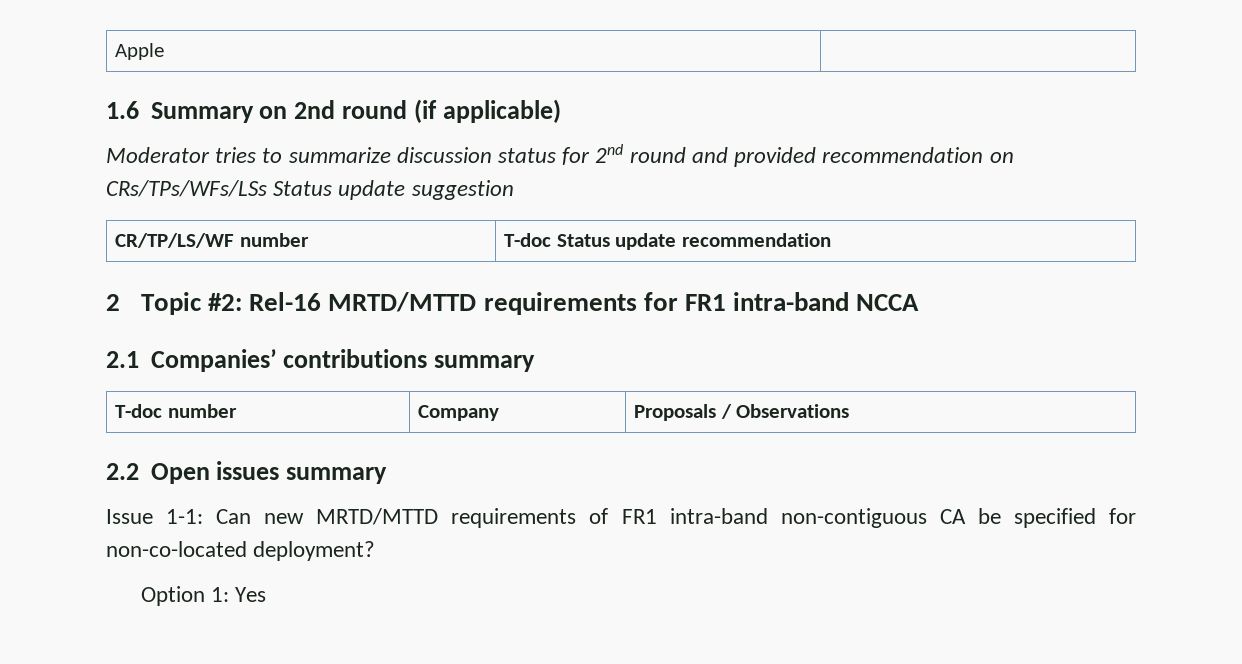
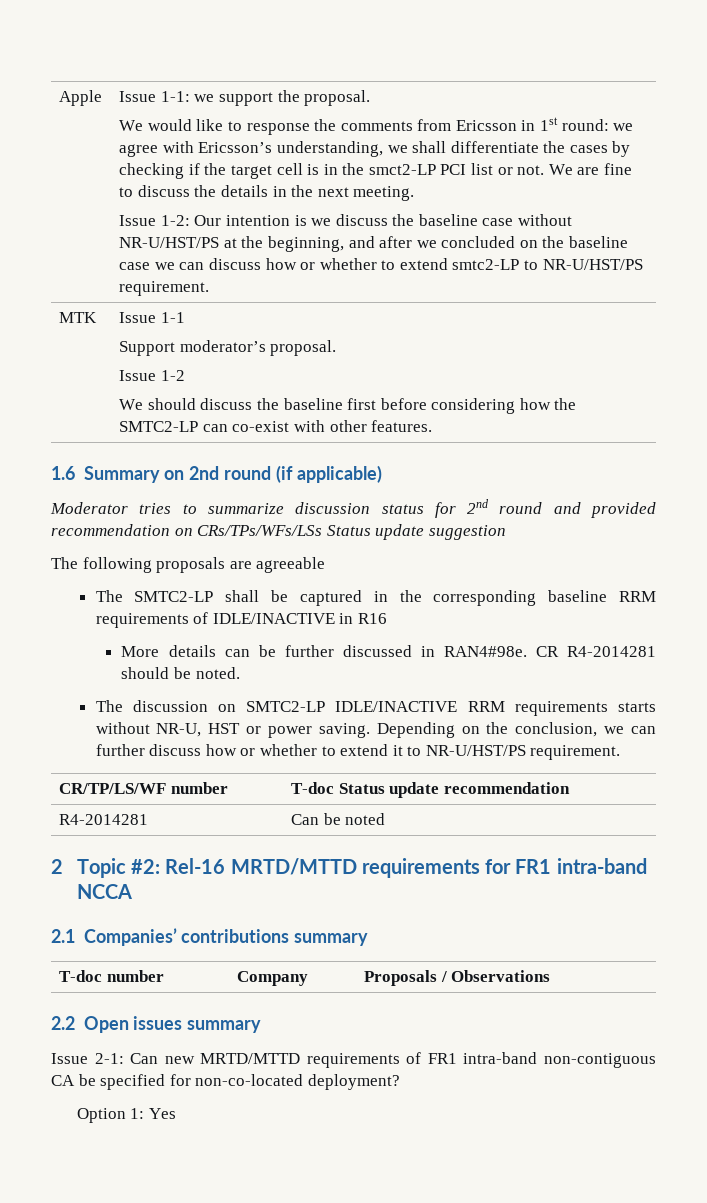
(165, 51) none -> [119,90,371,106] [119,117,634,135] [119,141,631,157] [119,163,632,179] [119,185,415,201] [119,214,573,226] [119,236,629,252] [119,258,643,270] [119,281,210,296] [59,312,98,323] [119,312,185,323] [119,340,337,356] [119,370,185,381] [119,398,577,414] [119,420,433,432] Issue 1-1: we support the proposal. // We would like to response the comments from Ericsson in 1st round: we agree with Ericsson’s understanding, we shall differentiate the cases by checking if the target cell is in the smct2-LP PCI list or not. We are fine to discuss the details in the next meeting. // Issue 1-2: Our intention is we discuss the baseline case without NR-U/HST/PS at the beginning, and after we concluded on the baseline case we can discuss how or whether to extend smtc2-LP to NR-U/HST/PS requirement. // MTK | Issue 1-1 // Support moderator’s proposal. // Issue 1-2 // We should discuss the baseline first before considering how the SMTC2-LP can co-exist with other features.
(514, 190) none -> [51,557,326,573] [95,590,656,606] [95,612,387,628] [121,645,656,657] [121,667,240,679] [95,700,656,716] [95,722,656,738] [95,744,621,760] // The following proposals are agreeable // The SMTC2-LP shall be captured in the corresponding baseline RRM requirements of IDLE/INACTIVE in R16 // More details can be further discussed in RAN4#98e. CR R4-2014281 should be noted. // The discussion on SMTC2-LP IDLE/INACTIVE RRM requirements starts without NR-U, HST or power saving. Depending on the conclusion, we can further discuss how or whether to extend it to NR-U/HST/PS requirement.
(831, 240) none -> [59,814,149,825] [291,813,386,825] // R4-2014281 | Can be noted
[166,509,204,524] 1-1: -> [94,1053,124,1064] 2-1:

